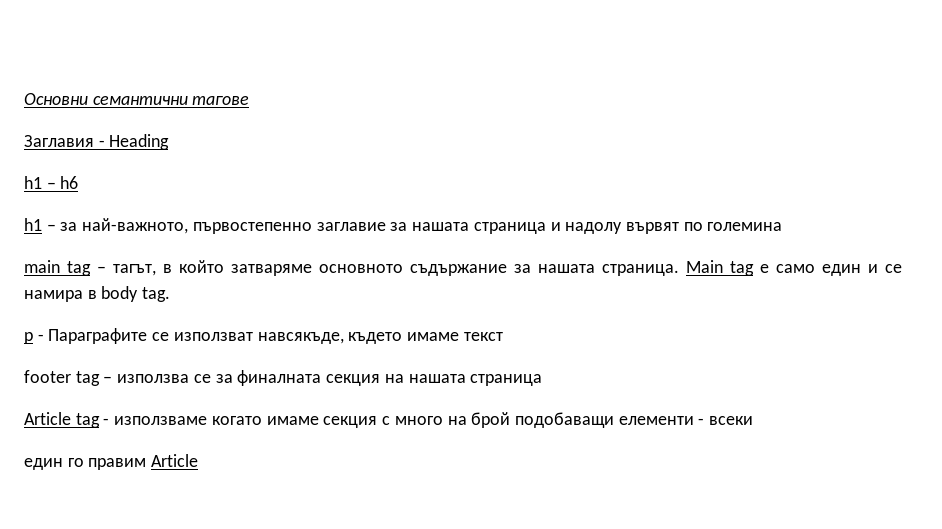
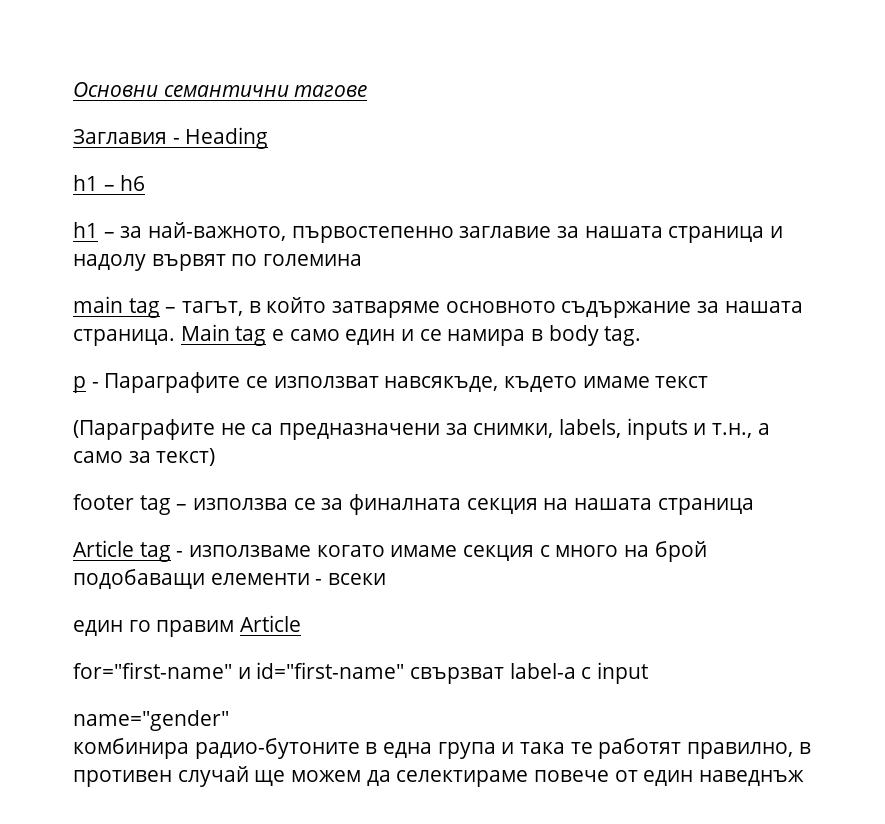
(503, 336) none -> [73,418,770,440] [73,448,216,466] // (Параграфите не са предназначени за снимки, labels, inputs и т.н., а само за текст)
(199, 460) none -> [73,662,649,684] [73,710,229,731] [73,738,811,759] [73,766,805,787] // for="first-name" и id="first-name" свързват label-a с input // name="gender" // комбинира радио-бутоните в една група и така те работят правилно, в противен случай ще можем да селектираме повече от един наведнъж

